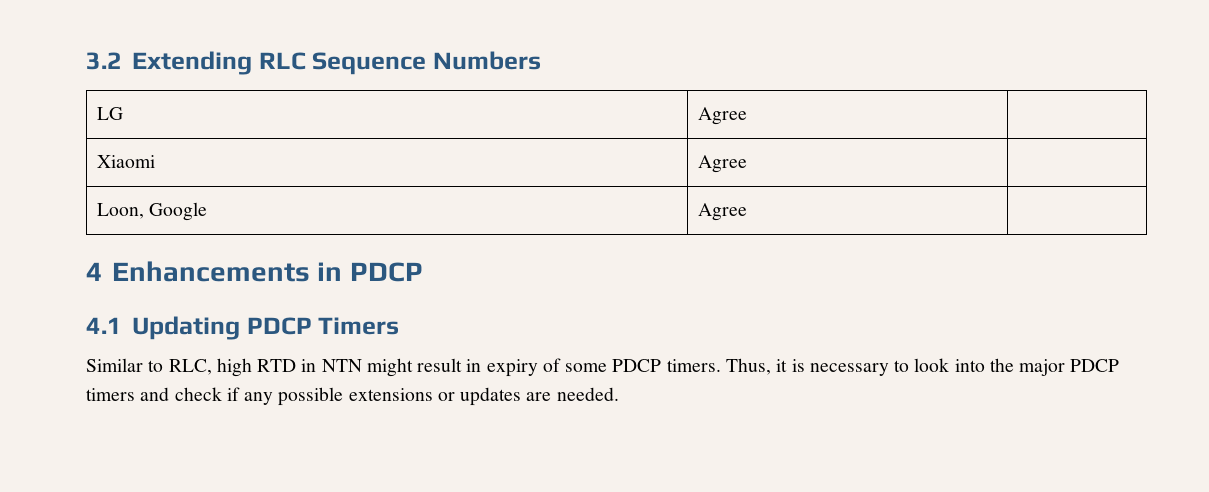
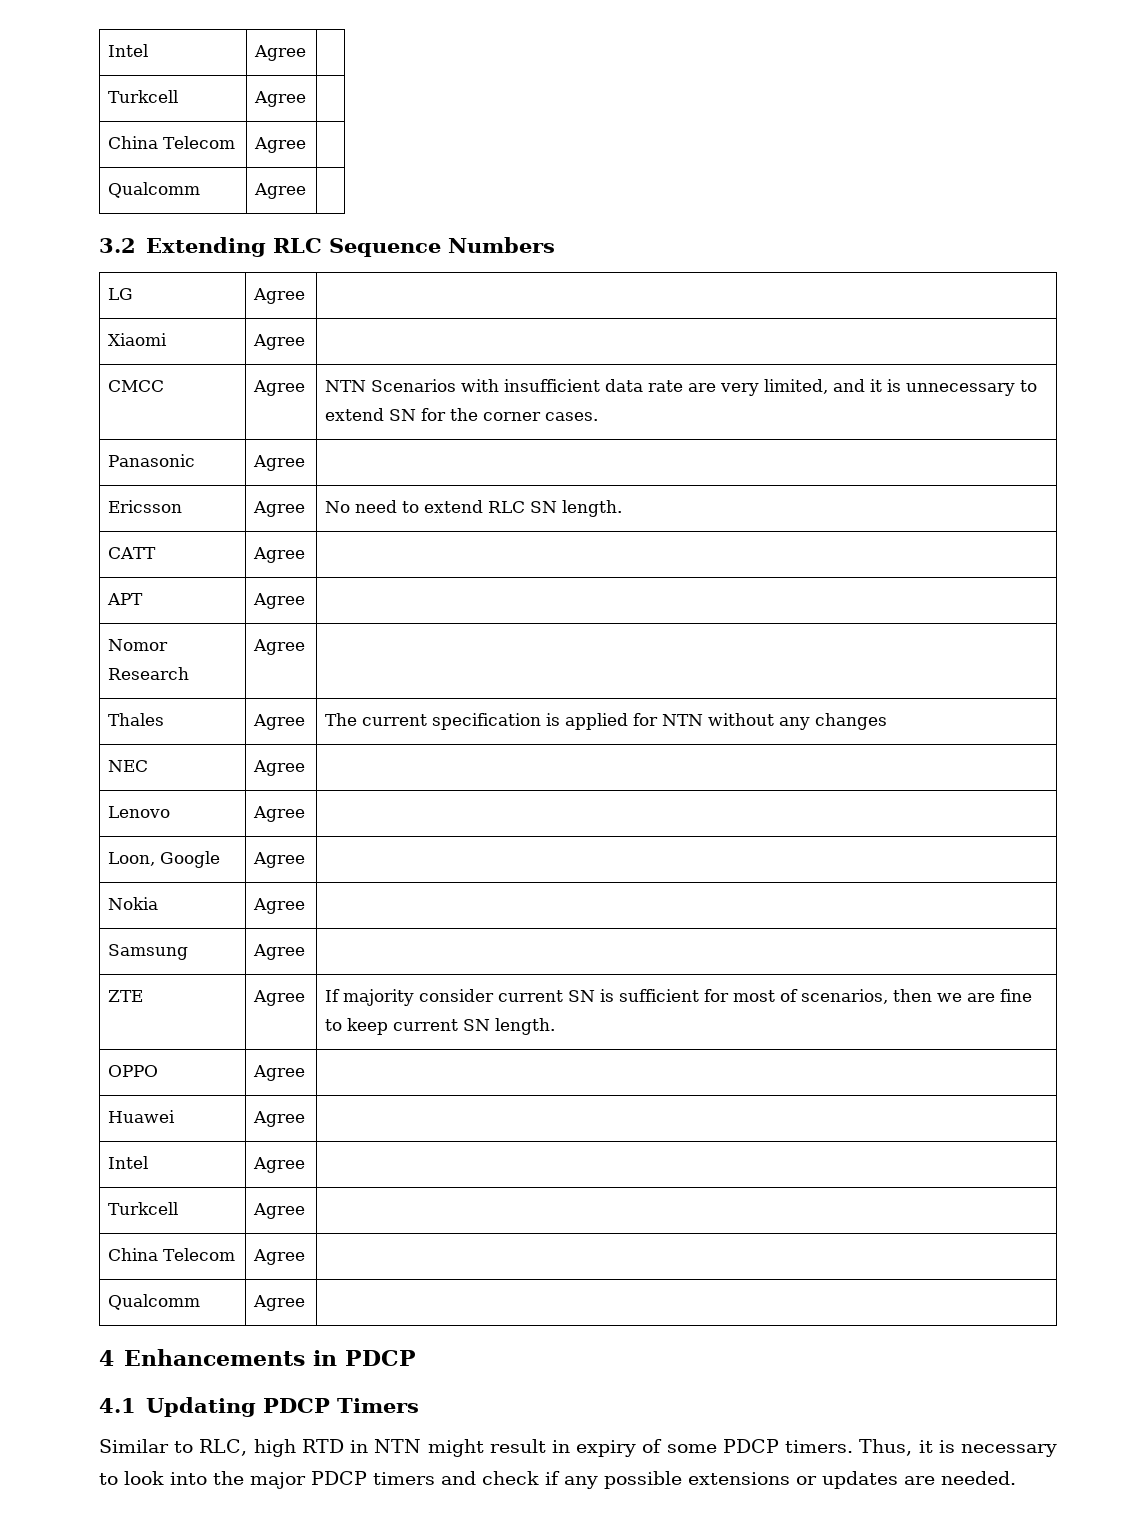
(86, 61) none -> [108,44,149,57] [254,45,307,61] [108,90,179,103] [254,91,307,107] [108,136,236,149] [254,137,307,153] [108,182,201,198] [254,183,307,199] Intel | Agree | // Turkcell | Agree | // China Telecom | Agree | // Qualcomm | Agree | //
[96,202,207,221] Loon, Google -> [108,380,165,392] [253,380,306,396] [325,379,1038,396] [325,408,599,421] [108,454,196,467] [253,455,306,471] [108,500,183,513] [253,501,306,517] [325,500,623,517] [108,547,157,559] [253,547,306,563] [107,593,144,605] [253,593,306,609] [108,639,169,651] [108,667,190,680] [253,639,306,655] [108,713,165,726] [253,714,306,730] [325,713,888,730] [108,760,149,772] [253,760,306,776] [108,806,171,818] [253,806,306,822] [108,851,221,868] [253,852,306,868] [108,897,159,910] [253,898,306,914] [108,944,189,960] [253,944,306,960] [108,990,144,1002] [253,990,306,1006] [325,989,1033,1006] [325,1018,556,1035] [108,1065,159,1077] [253,1065,306,1081] [108,1110,176,1123] [253,1111,306,1127] [108,1156,149,1169] [253,1157,306,1173] [108,1202,179,1215] [253,1203,306,1219] [108,1248,236,1261] [253,1249,306,1265] [108,1294,201,1310] CMCC | Agree | NTN Scenarios with insufficient data rate are very limited, and it is unnecessary to extend SN for the corner cases. // Panasonic | Agree | // Ericsson | Agree | No need to extend RLC SN length. // CATT | Agree | // APT | Agree | // Nomor Research | Agree | // Thales | Agree | The current specification is applied for NTN without any changes // NEC | Agree | // Lenovo | Agree | // Loon, Google | Agree | // Nokia | Agree | // Samsung | Agree | // ZTE | Agree | If majority consider current SN is sufficient for most of scenarios, then we are fine to keep current SN length. // OPPO | Agree | // Huawei | Agree | // Intel | Agree | // Turkcell | Agree | // China Telecom | Agree | // Qualcomm

